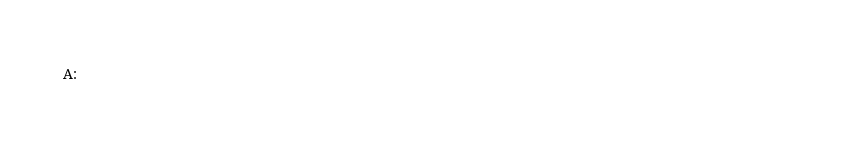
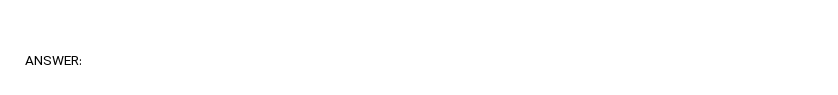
[63,69,77,79] A: -> [25,56,82,65] ANSWER:

